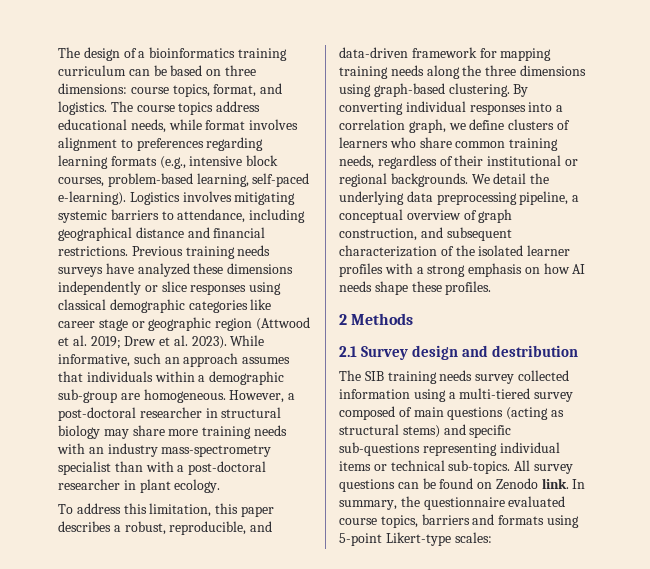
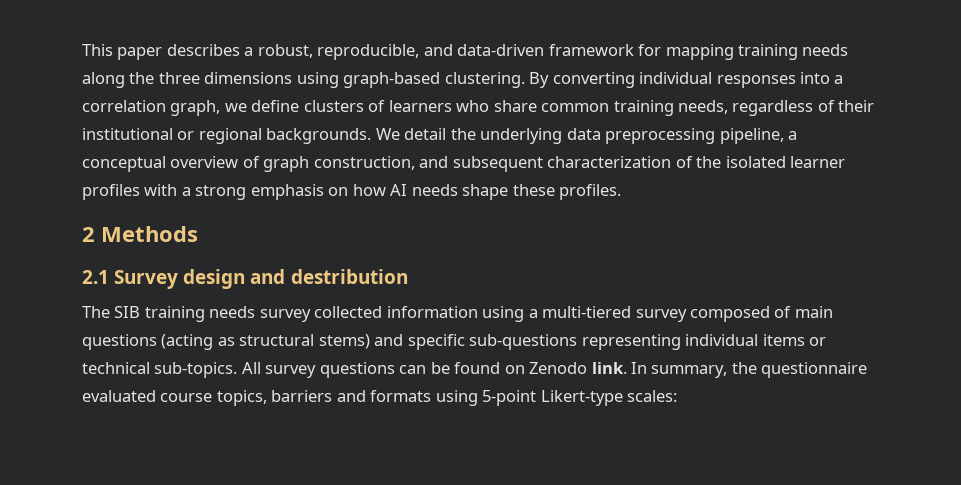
[58,47,287,61] [58,65,256,76] [58,83,283,97] [58,101,261,115] [58,119,299,133] [58,137,264,151] [58,155,279,169] [58,173,310,187] [58,191,296,205] [58,209,306,223] [58,227,266,241] [58,245,271,259] [58,263,294,277] [58,281,282,295] [58,299,272,313] [58,317,310,331] [58,335,265,349] [58,353,291,367] [58,371,285,385] [58,389,296,403] [58,407,282,421] [58,425,287,439] [57,443,272,457] [58,461,267,475] [58,479,221,493] [58,503,239,517] The design of a bioinformatics training curriculum can be based on three dimensions: course topics, format, and logistics. The course topics address educational needs, while format involves alignment to preferences regarding learning formats (e.g., intensive block courses, problem-based learning, self-paced e-learning). Logistics involves mitigating systemic barriers to attendance, including geographical distance and financial restrictions. Previous training needs surveys have analyzed these dimensions independently or slice responses using classical demographic categories like career stage or geographic region (Attwood et al. 2019; Drew et al. 2023). While informative, such an approach assumes that individuals within a demographic sub-group are homogeneous. However, a post-doctoral researcher in structural biology may share more training needs with an industry mass-spectrometry specialist than with a post-doctoral researcher in plant ecology. // To address this limitation, this -> [82,44,113,56] This

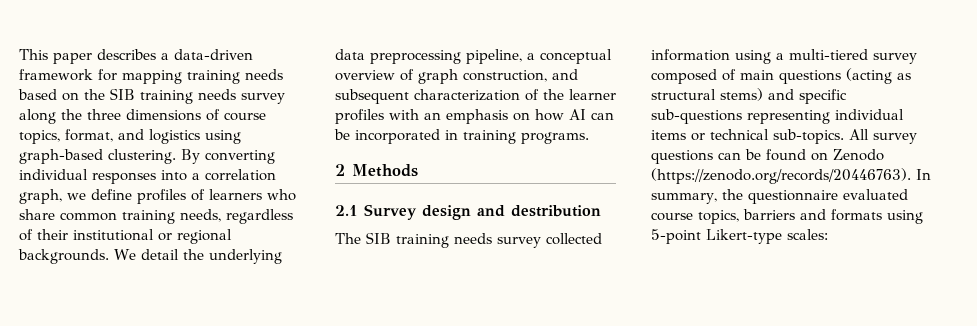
[257,44,453,60] robust, reproducible, and -> (169, 56) none
[82,72,293,88] along the three dimensions -> [18,88,285,104] [19,109,266,124] [19,129,200,144] based on the SIB training needs survey along the three dimensions of course topics, format, and logistics
[303,100,364,112] clusters -> [137,189,186,204] profiles
[725,156,786,168] isolated -> (564, 94) none
[181,185,247,200] a strong -> [424,112,441,120] an
[411,184,622,200] needs shape these profiles. -> [591,112,614,120] [334,129,589,144] can be incorporated in training programs.
[591,362,627,374] link. -> [651,168,911,184] (https://zenodo.org/records/20446763).

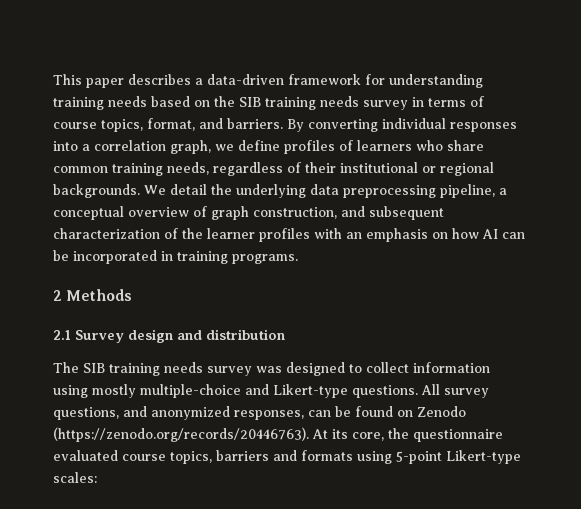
[122,70,182,84] mapping -> [389,74,483,88] understanding
[19,109,201,124] along the three dimensions -> [412,97,466,107] in terms
[149,129,241,144] [19,149,176,164] logistics using graph-based clustering. -> [227,118,283,129] barriers.
[511,205,601,217] destribution -> [206,329,285,340] distribution
[546,233,602,245] [651,49,917,64] [651,68,911,84] [651,88,847,104] [651,109,904,124] [651,129,917,144] [651,150,713,164] collected information using a multi-tiered survey composed of main questions (acting as structural stems) and specific sub-questions representing individual items or technical sub-topics. All survey questions -> [256,362,490,376] [53,384,489,398] [53,406,304,420] was designed to collect information using mostly multiple-choice and Likert-type questions. All survey questions, and anonymized responses,
[916,169,931,180] [651,193,717,204] In summary, -> [312,429,384,441] At its core,

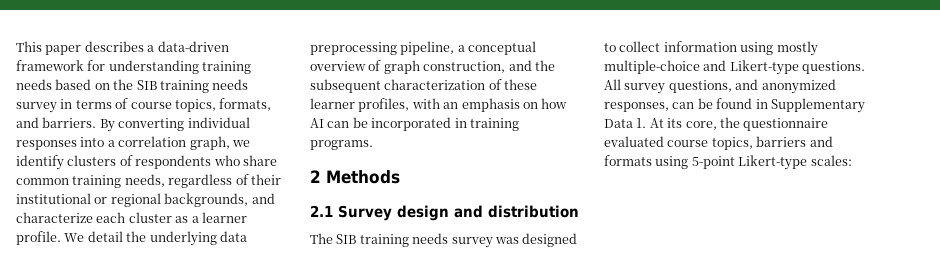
[147,118,195,131] format, -> [219,98,272,111] formats,
[238,140,412,154] define profiles of learners -> [16,155,212,170] identify clusters of respondents
[53,184,140,198] backgrounds. -> [164,193,275,207] [16,212,247,223] [16,231,61,245] backgrounds, and characterize each cluster as a learner profile.
(365, 211) none -> [534,60,555,71] the
[182,228,310,242] the learner profiles -> [504,79,538,90] [310,98,410,112] these learner profiles,
[397,406,466,417] [53,427,309,442] on Zenodo (https://zenodo.org/records/20446763). -> [755,98,865,113] [604,118,647,128] in Supplementary Data 1.

